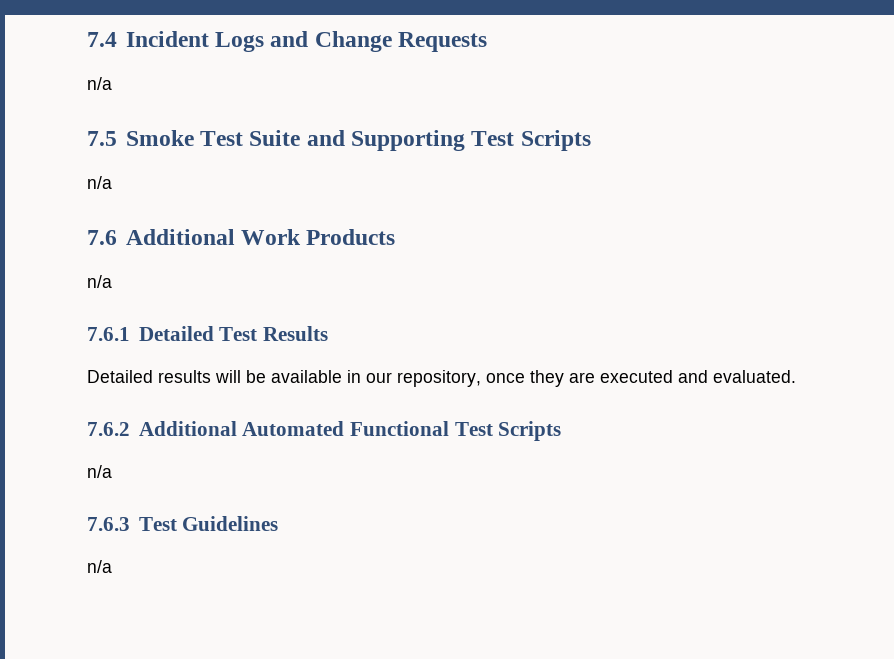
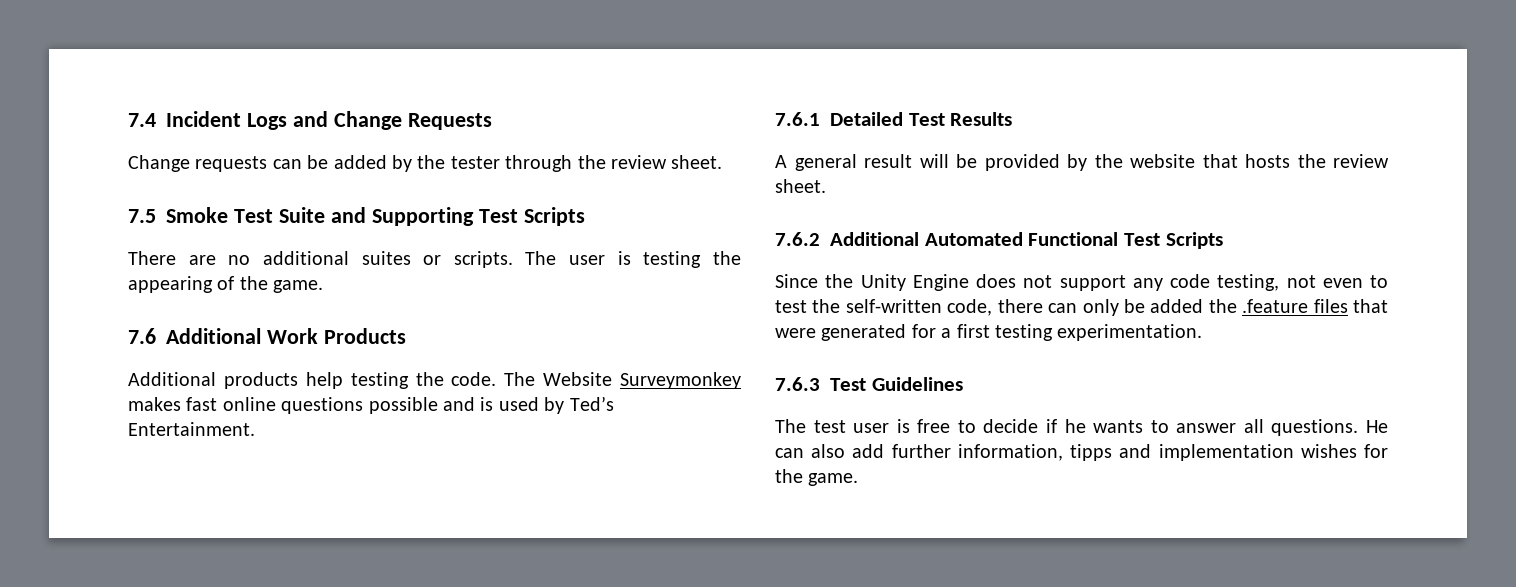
[87,77,112,90] n/a -> [128,155,723,172] Change requests can be added by the tester through the review sheet.
[87,176,112,189] [87,229,396,245] [87,275,112,288] [87,326,329,341] [87,370,796,387] n/a // 7.6 Additional Work Products // n/a // 7.6.1 Detailed Test Results // Detailed results will be available in our repository, once they are executed and evaluated. -> [128,251,741,268] [128,276,324,293] [128,328,406,344] [128,372,741,389] [128,396,614,414] [128,422,255,436] [775,112,1013,126] [775,154,1389,171] [775,179,826,193] There are no additional suites or scripts. The user is testing the appearing of the game. // 7.6 Additional Work Products // Additional products help testing the code. The Website Surveymonkey makes fast online questions possible and is used by Ted’s Entertainment. // 7.6.1 Detailed Test Results // A general result will be provided by the website that hosts the review sheet.
[87,465,112,478] [87,516,279,531] [87,560,112,573] n/a // 7.6.3 Test Guidelines // n/a -> [775,274,1388,291] [775,299,1388,316] [775,324,1203,341] [775,377,963,391] [775,419,1388,436] [775,444,1388,461] [775,469,859,486] Since the Unity Engine does not support any code testing, not even to test the self-written code, there can only be added the .feature files that were generated for a first testing experimentation. // 7.6.3 Test Guidelines // The test user is free to decide if he wants to answer all questions. He can also add further information, tipps and implementation wishes for the game.

